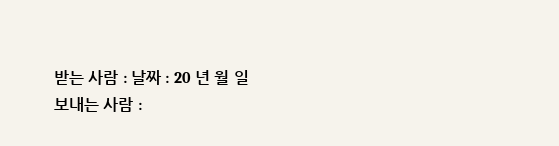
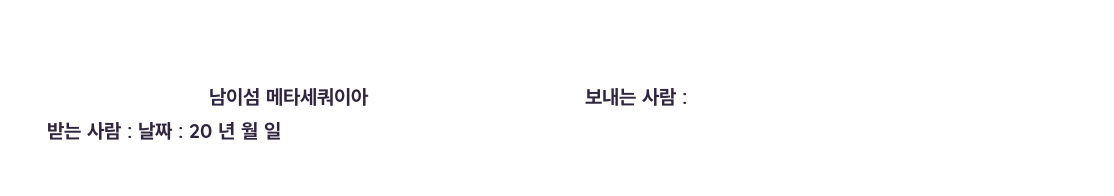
(54, 77) none -> [208,88,369,106] 남이섬 메타세쿼이아 //

